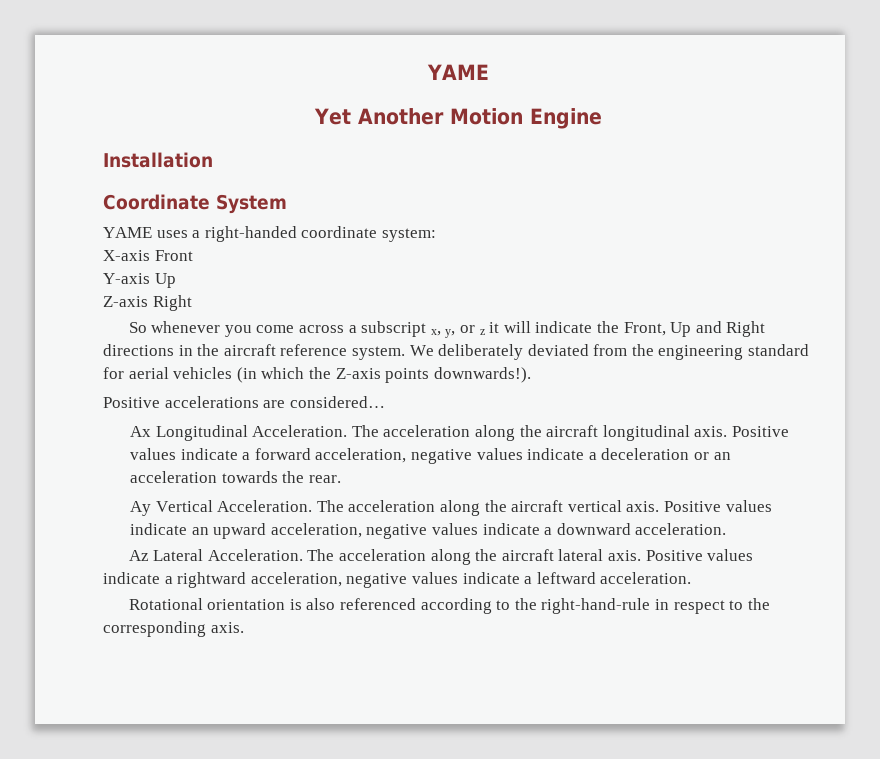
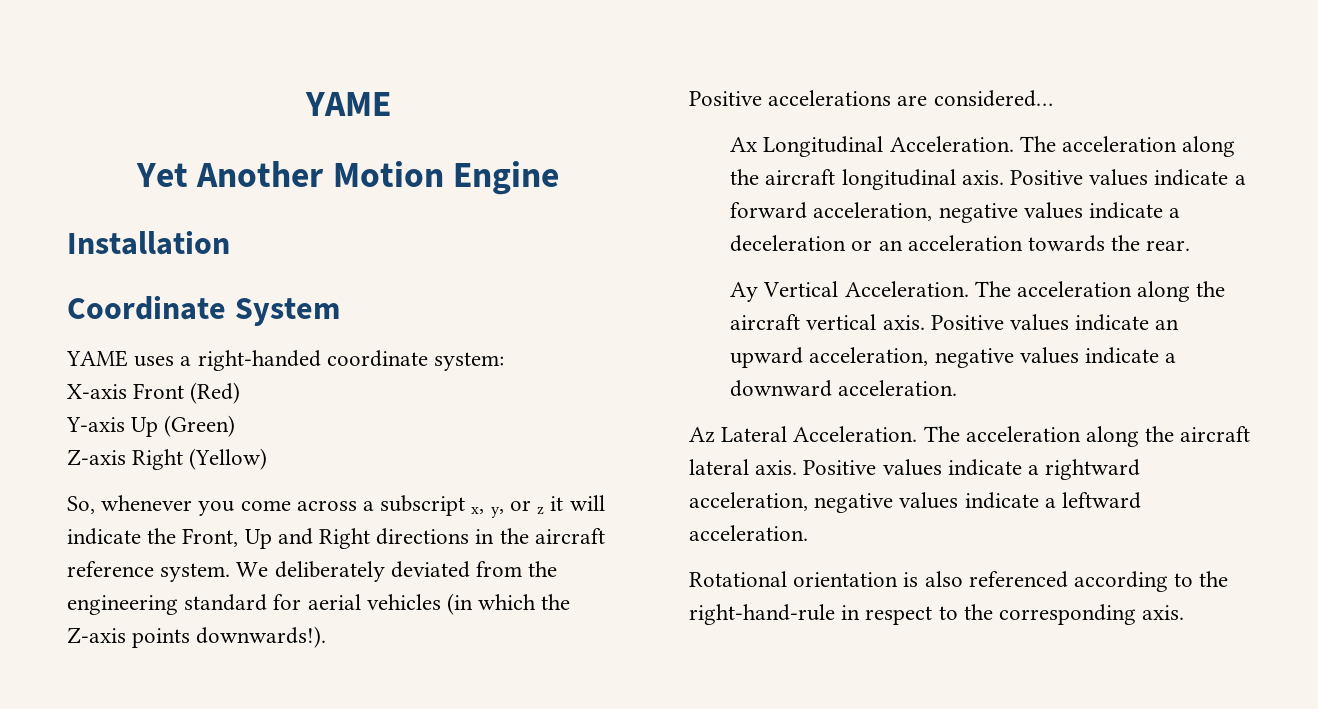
(193, 255) none -> [190,382,241,404] (Red)
(176, 280) none -> [164,415,236,437] (Green)
[128,322,147,333] // So -> [189,448,268,470] [67,496,95,514] (Yellow) // So,

